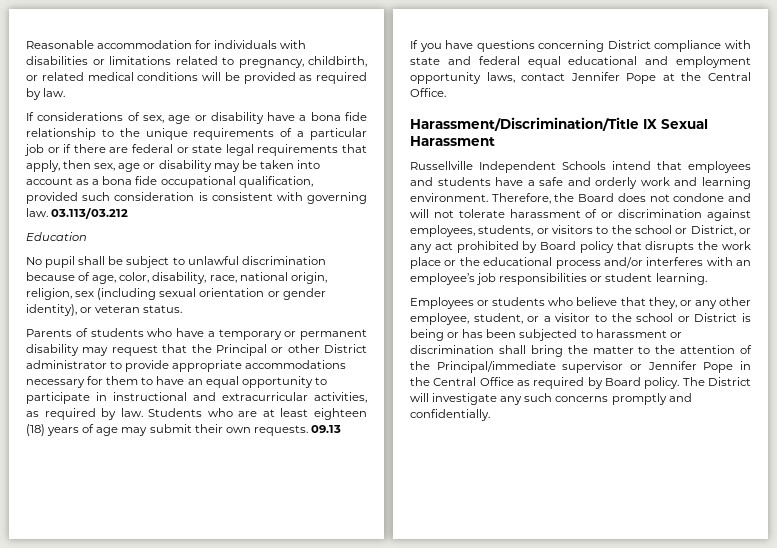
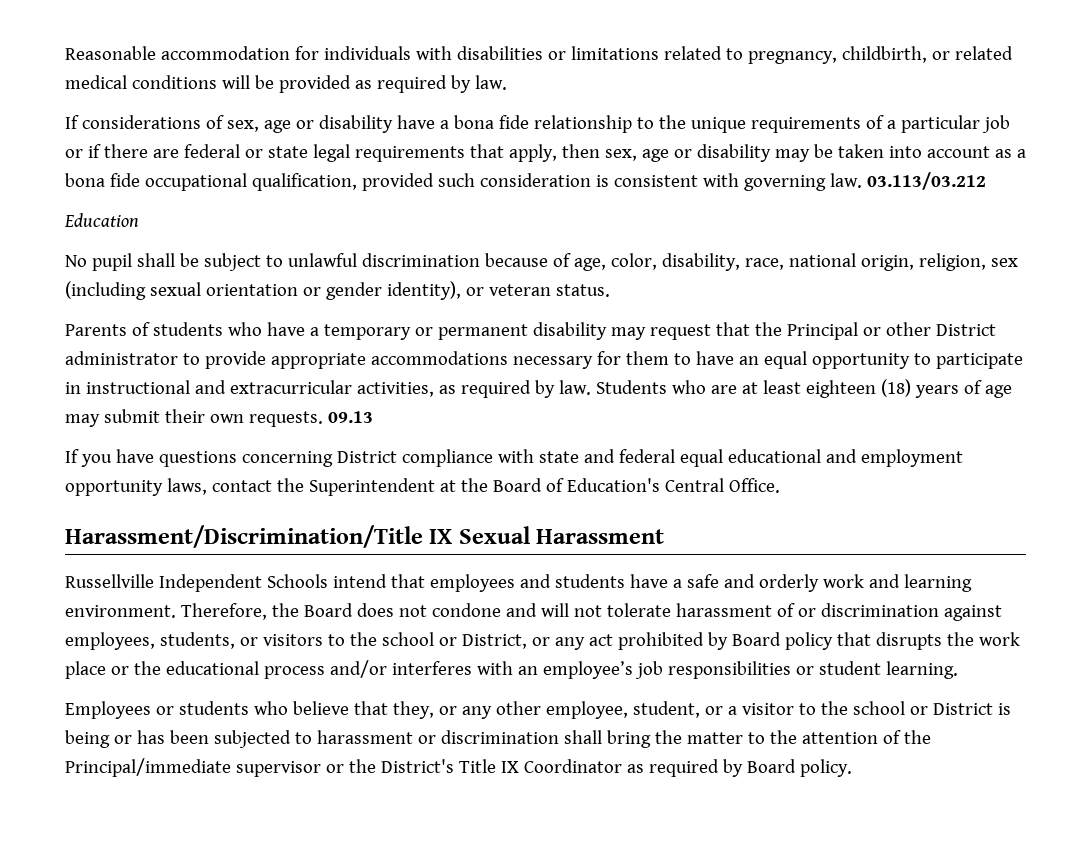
[570,72,702,84] Jennifer Pope at the -> [276,478,660,496] the Superintendent at the Board of Education's
[647,361,751,373] [410,377,514,386] Jennifer Pope in the Central Office -> [348,759,622,773] the District's Title IX Coordinator
[682,377,751,386] [410,393,692,405] [410,409,490,421] The District will investigate any such concerns promptly and confidentially. -> (852, 768) none

